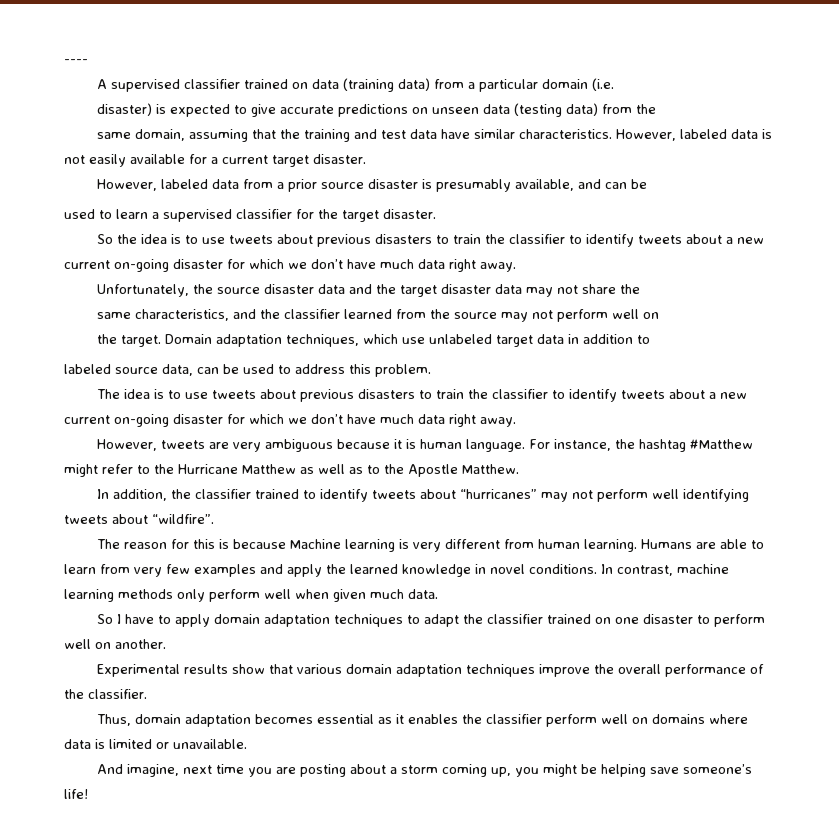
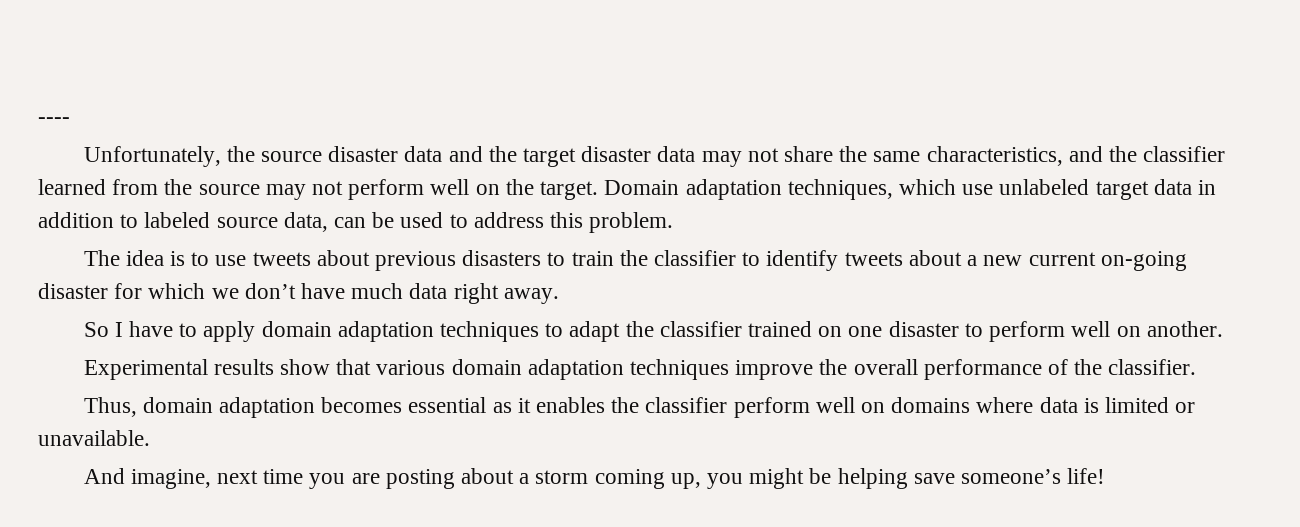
[96,78,614,92] [96,103,656,117] [96,129,772,142] [64,154,366,167] [96,179,647,192] [64,209,436,222] [96,234,764,247] [64,259,516,272] // A supervised classifier trained on data (training data) from a particular domain (i.e. // disaster) is expected to give accurate predictions on unseen data (testing data) from the // same domain, assuming that the training and test data have similar characteristics. However, labeled data is not easily available for a current target disaster. // However, labeled data from a prior source disaster is presumably available, and can be // used to learn a supervised classifier for the target disaster. // So the idea is to use tweets about previous disasters to train the classifier to identify tweets about a new current on-going disaster for which we don’t have much data right away. -> (70, 120) none
(640, 289) // -> (868, 154) none
(659, 315) // -> (500, 189) none
(650, 339) // -> (139, 221) none
[96,439,753,452] [64,464,519,477] [96,489,749,502] [64,514,214,524] [96,539,764,552] [64,564,729,577] [64,589,438,602] // However, tweets are very ambiguous because it is human language. For instance, the hashtag #Matthew might refer to the Hurricane Matthew as well as to the Apostle Matthew. // In addition, the classifier trained to identify tweets about “hurricanes” may not perform well identifying tweets about “wildfire”. // The reason for this is because Machine learning is very different from human learning. Humans are able to learn from very few examples and apply the learned knowledge in novel conditions. In contrast, machine learning methods only perform well when given much data. -> (559, 296) none

